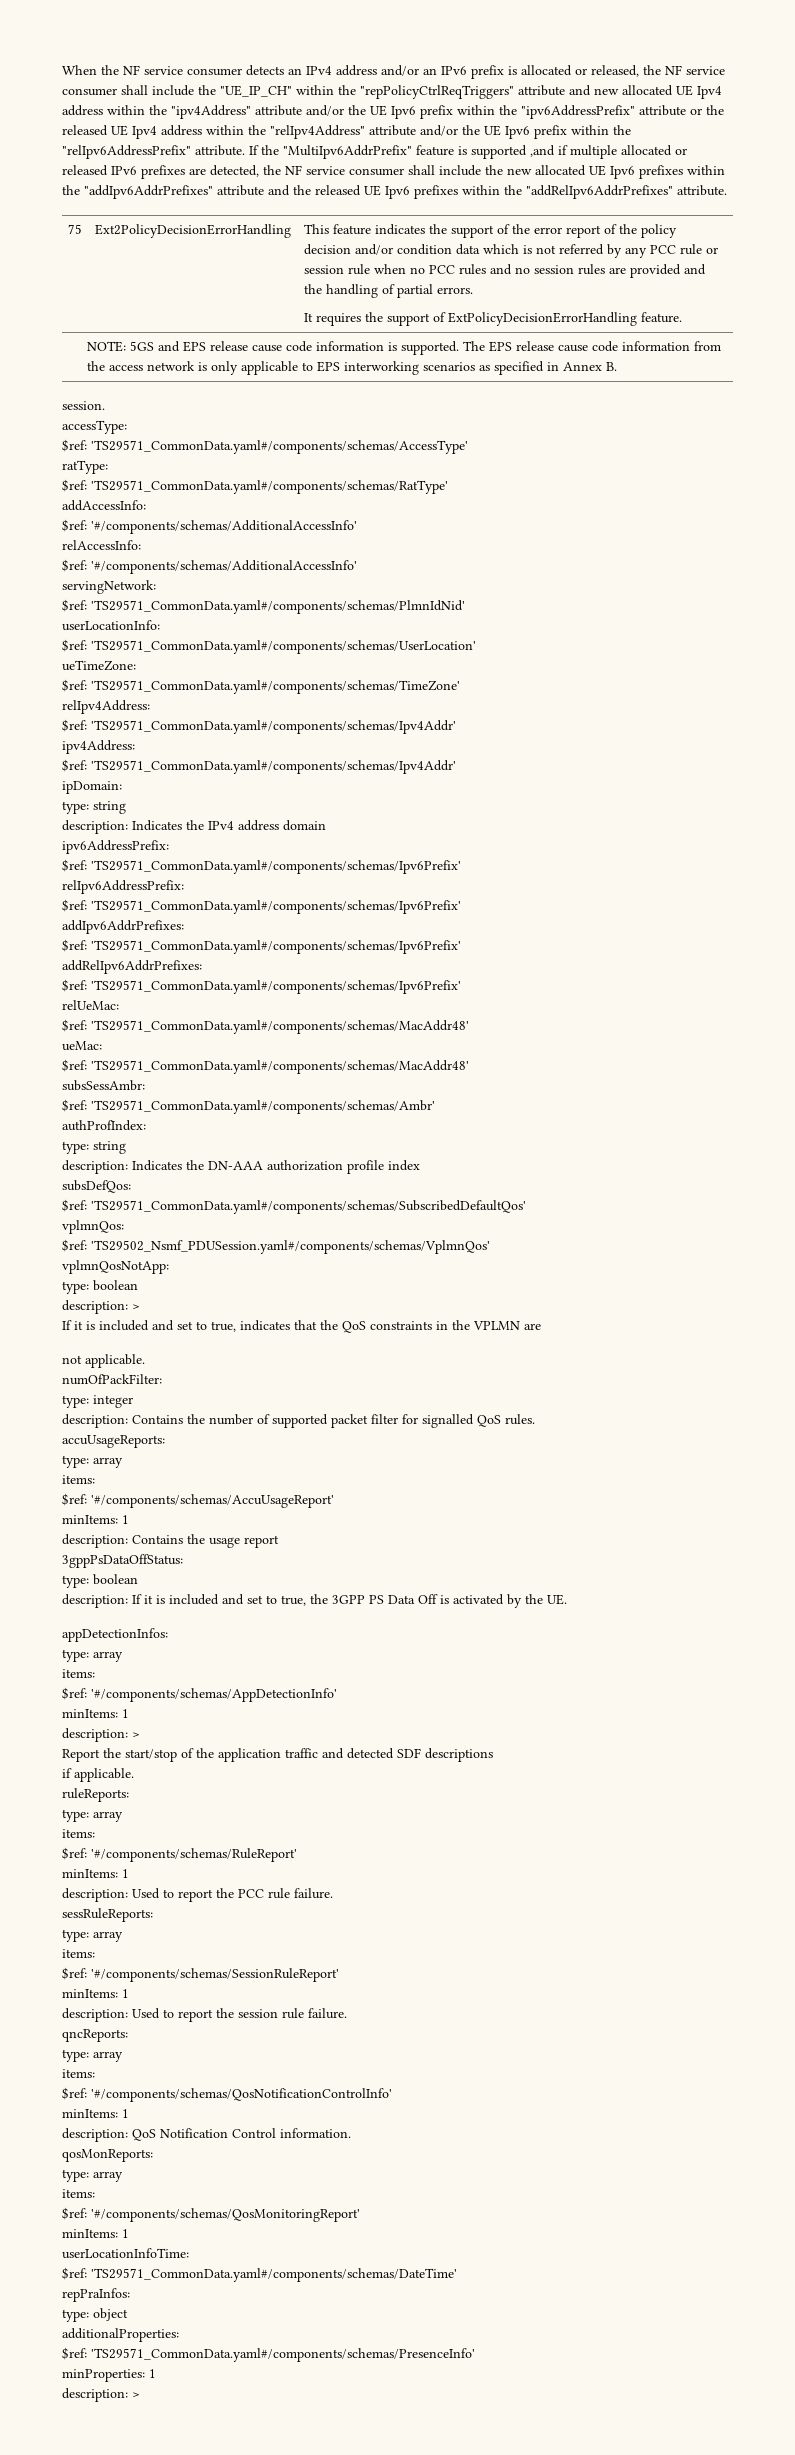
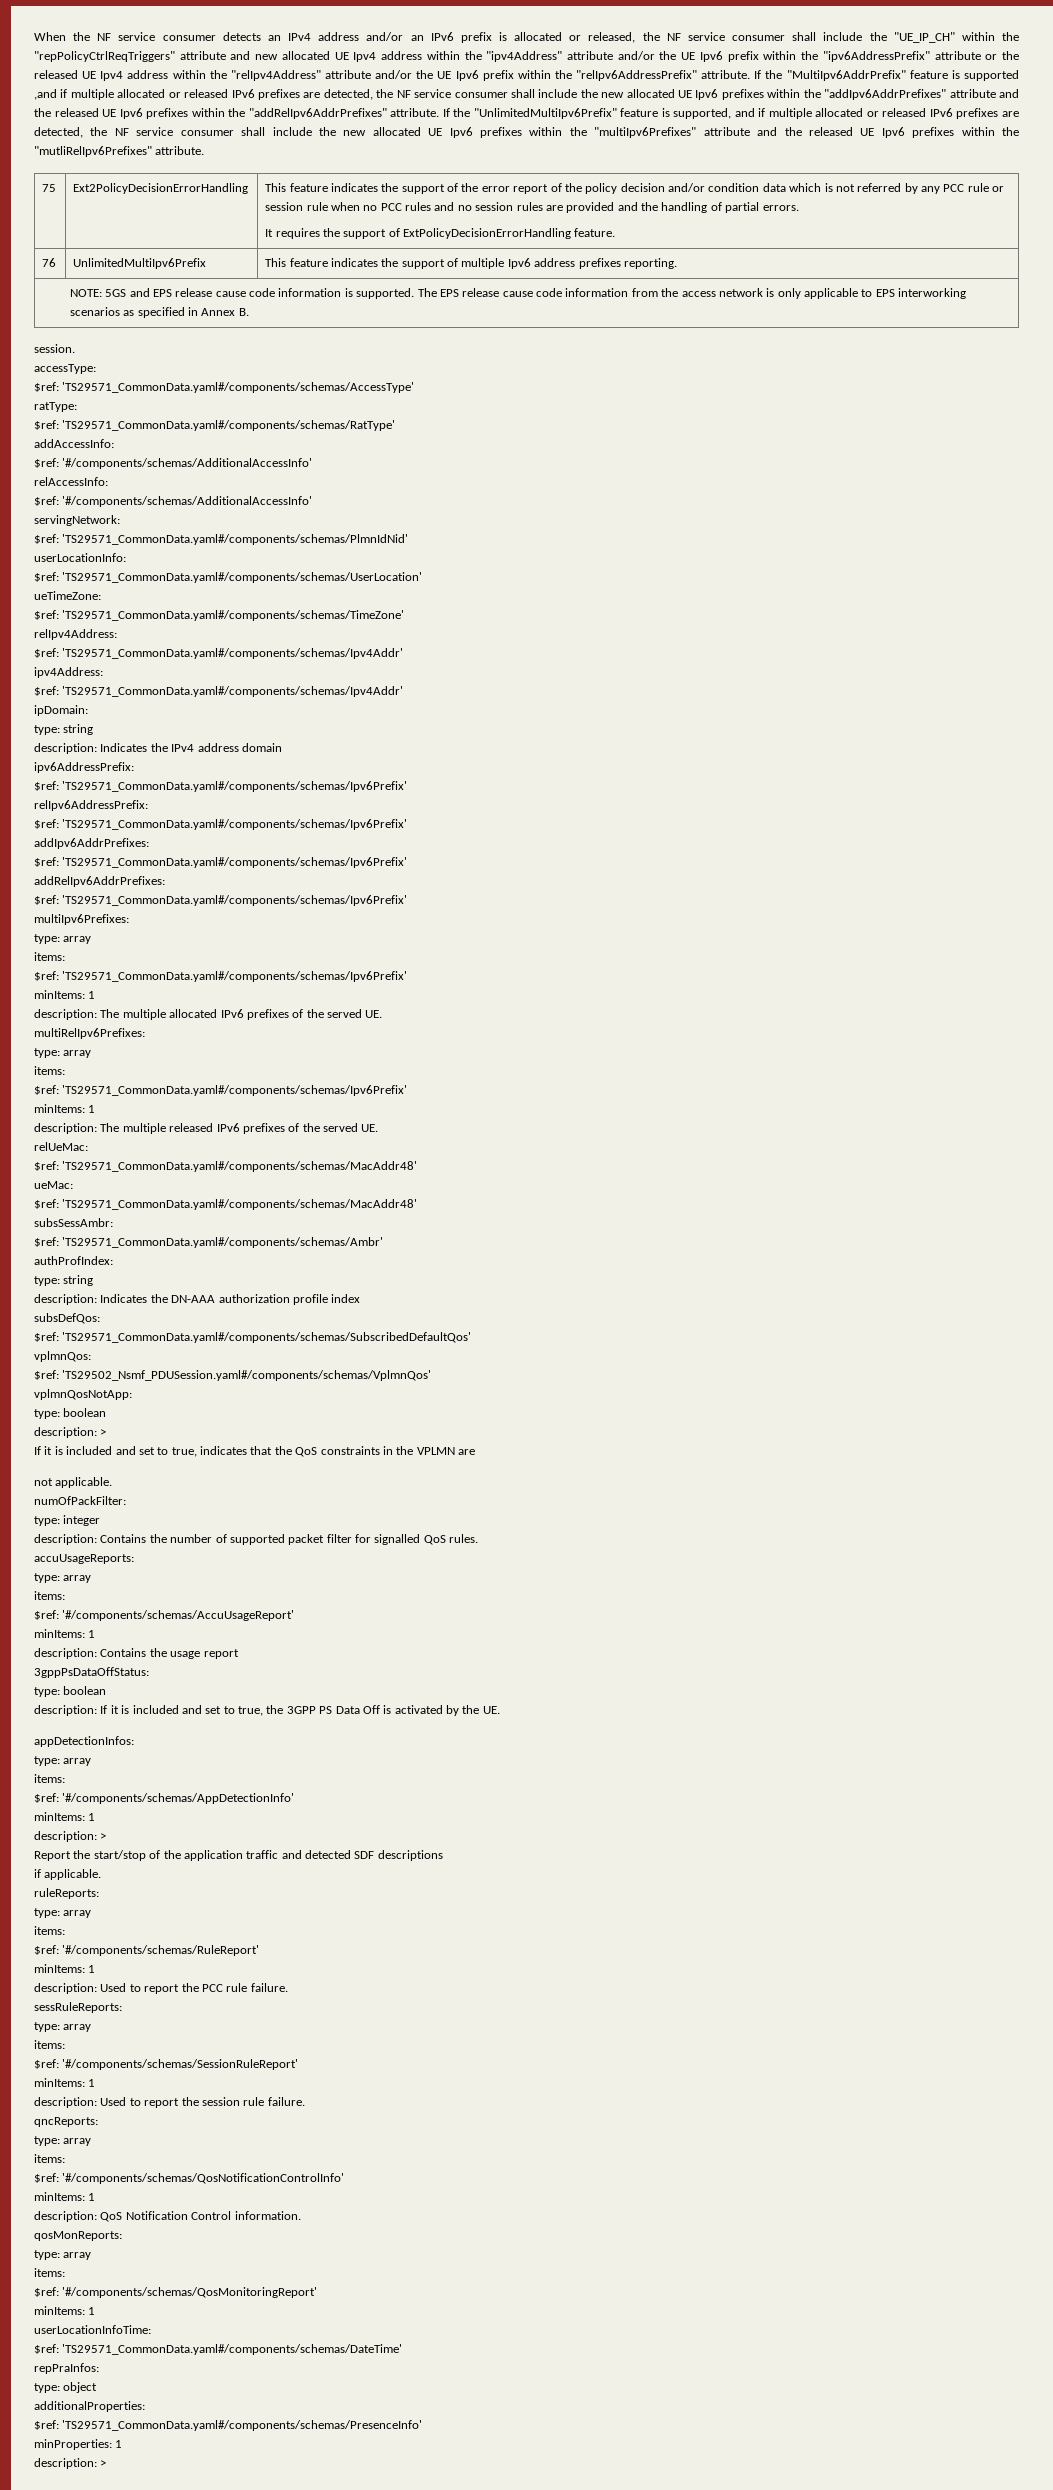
(727, 190) none -> [442,108,1019,119] [34,127,1019,138] [34,146,205,157] If the "UnlimitedMultiIpv6Prefix" feature is supported, and if multiple allocated or released IPv6 prefixes are detected, the NF service consumer shall include the new allocated UE Ipv6 prefixes within the "multiIpv6Prefixes" attribute and the released UE Ipv6 prefixes within the "mutliRelIpv6Prefixes" attribute.
(683, 317) none -> [42,258,57,267] [73,258,207,269] [265,258,677,269] // 76 | UnlimitedMultiIpv6Prefix | This feature indicates the support of multiple Ipv6 address prefixes reporting.
(461, 987) none -> [34,914,129,925] [34,934,92,944] [34,952,65,961] [34,971,408,982] [34,990,96,999] [34,1009,383,1020] [34,1028,145,1039] [34,1048,92,1058] [34,1066,65,1075] [34,1085,408,1096] [34,1104,96,1113] [34,1123,379,1134] // multiIpv6Prefixes: // type: array // items: // $ref: 'TS29571_CommonData.yaml#/components/schemas/Ipv6Prefix' // minItems: 1 // description: The multiple allocated IPv6 prefixes of the served UE. // multiRelIpv6Prefixes: // type: array // items: // $ref: 'TS29571_CommonData.yaml#/components/schemas/Ipv6Prefix' // minItems: 1 // description: The multiple released IPv6 prefixes of the served UE.

